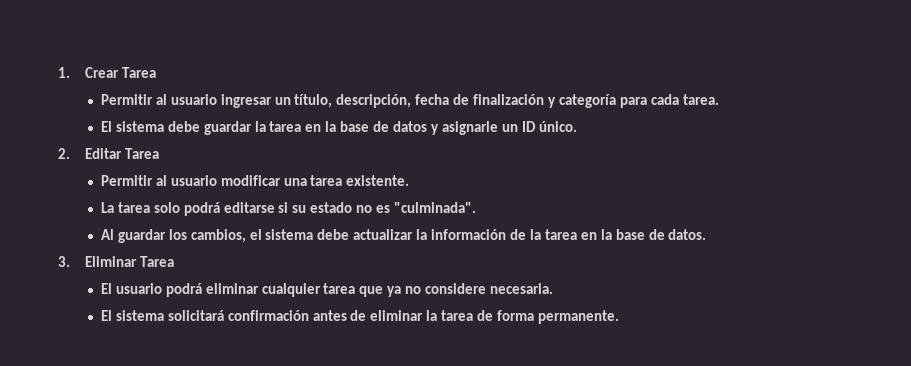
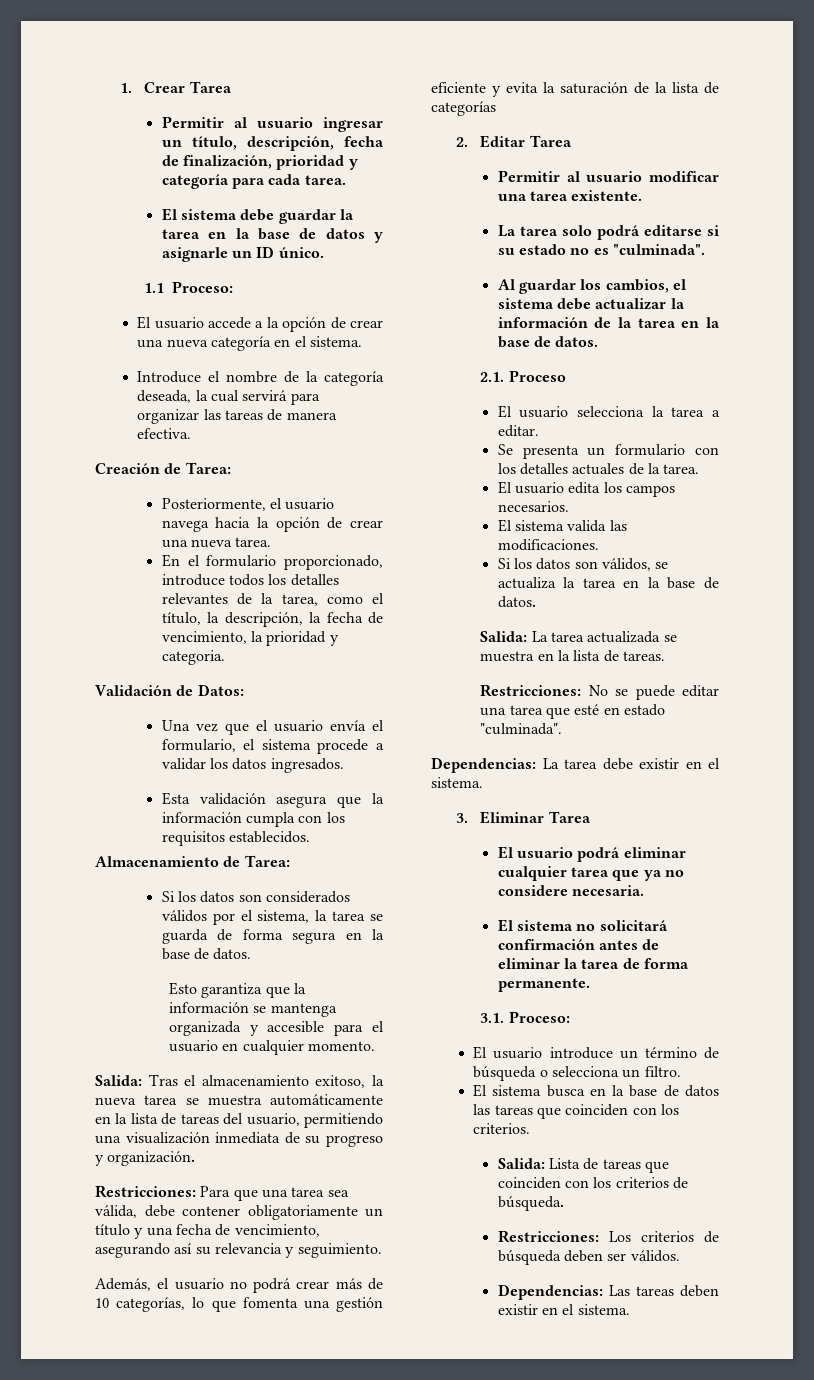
[473,94,545,105] finalización -> [183,155,345,170] finalización, prioridad
(577, 126) none -> [144,281,234,293] [137,316,383,332] [137,336,362,351] [137,371,384,386] [137,390,320,405] [137,409,337,424] [137,428,192,439] [95,462,231,474] [161,498,335,511] [161,517,383,532] [161,537,272,548] [161,554,383,570] [161,574,339,586] [161,593,384,606] [161,612,383,627] [161,631,339,646] [161,650,225,665] [95,684,244,696] [161,720,384,735] [161,739,384,754] [161,758,344,773] [161,792,384,808] [161,812,345,827] [161,831,311,846] [95,855,290,867] [161,891,351,903] [161,910,383,925] [161,929,384,944] [161,948,252,960] [168,982,306,998] [168,1002,337,1017] [168,1021,384,1036] [168,1040,375,1055] [95,1074,384,1088] [95,1094,383,1106] [95,1113,383,1128] [95,1132,383,1147] [95,1151,196,1166] [95,1185,349,1201] [95,1205,383,1220] [95,1224,320,1239] [95,1243,382,1258] [95,1278,383,1293] [95,1297,383,1312] [431,82,719,97] [431,101,496,116] // 1.1 Proceso: // El usuario accede a la opción de crear una nueva categoría en el sistema. // Introduce el nombre de la categoría deseada, la cual servirá para organizar las tareas de manera efectiva. // Creación de Tarea: // Posteriormente, el usuario navega hacia la opción de crear una nueva tarea. // En el formulario proporcionado, introduce todos los detalles relevantes de la tarea, como el título, la descripción, la fecha de vencimiento, la prioridad y categoria. // Validación de Datos: // Una vez que el usuario envía el formulario, el sistema procede a validar los datos ingresados. // Esta validación asegura que la información cumpla con los requisitos establecidos. // Almacenamiento de Tarea: // Si los datos son considerados válidos por el sistema, la tarea se guarda de forma segura en la base de datos. // Esto garantiza que la información se mantenga organizada y accesible para el usuario en cualquier momento. // Salida: Tras el almacenamiento exitoso, la nueva tarea se muestra automáticamente en la lista de tareas del usuario, permitiendo una visualización inmediata de su progreso y organización. // Restricciones: Para que una tarea sea válida, debe contener obligatoriamente un título y una fecha de vencimiento, asegurando así su relevancia y seguimiento. // Además, el usuario no podrá crear más de 10 categorías, lo que fomenta una gestión eficiente y evita la saturación de la lista de categorías
(707, 234) none -> [480,370,566,382] [497,405,720,418] [497,425,539,437] [497,444,719,459] [497,463,700,475] [497,481,676,497] [497,501,569,512] [497,519,627,532] [497,539,599,551] [497,558,669,571] [497,577,719,589] [497,596,536,608] [480,631,677,643] [480,650,665,662] [480,684,719,700] [480,704,665,719] [480,723,563,735] [431,757,720,773] [431,777,483,788] // 2.1. Proceso // El usuario selecciona la tarea a editar. // Se presenta un formulario con los detalles actuales de la tarea. // El usuario edita los campos necesarios. // El sistema valida las modificaciones. // Si los datos son válidos, se actualiza la tarea en la base de datos. // Salida: La tarea actualizada se muestra en la lista de tareas. // Restricciones: No se puede editar una tarea que esté en estado "culminada". // Dependencias: La tarea debe existir en el sistema.
(164, 315) none -> [576,924,596,931] no
(619, 317) none -> [480,1011,570,1023] [473,1046,719,1059] [473,1066,681,1081] [473,1084,719,1097] [473,1104,679,1119] [473,1123,531,1134] [497,1158,670,1173] [497,1177,689,1189] [497,1196,564,1211] [497,1230,719,1243] [497,1250,680,1265] [497,1284,719,1300] [497,1304,630,1315] // 3.1. Proceso: // El usuario introduce un término de búsqueda o selecciona un filtro. // El sistema busca en la base de datos las tareas que coinciden con los criterios. // Salida: Lista de tareas que coinciden con los criterios de búsqueda. // Restricciones: Los criterios de búsqueda deben ser válidos. // Dependencias: Las tareas deben existir en el sistema.

